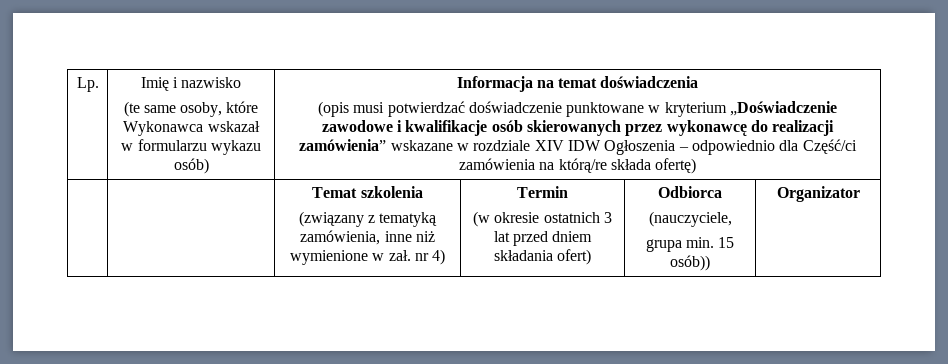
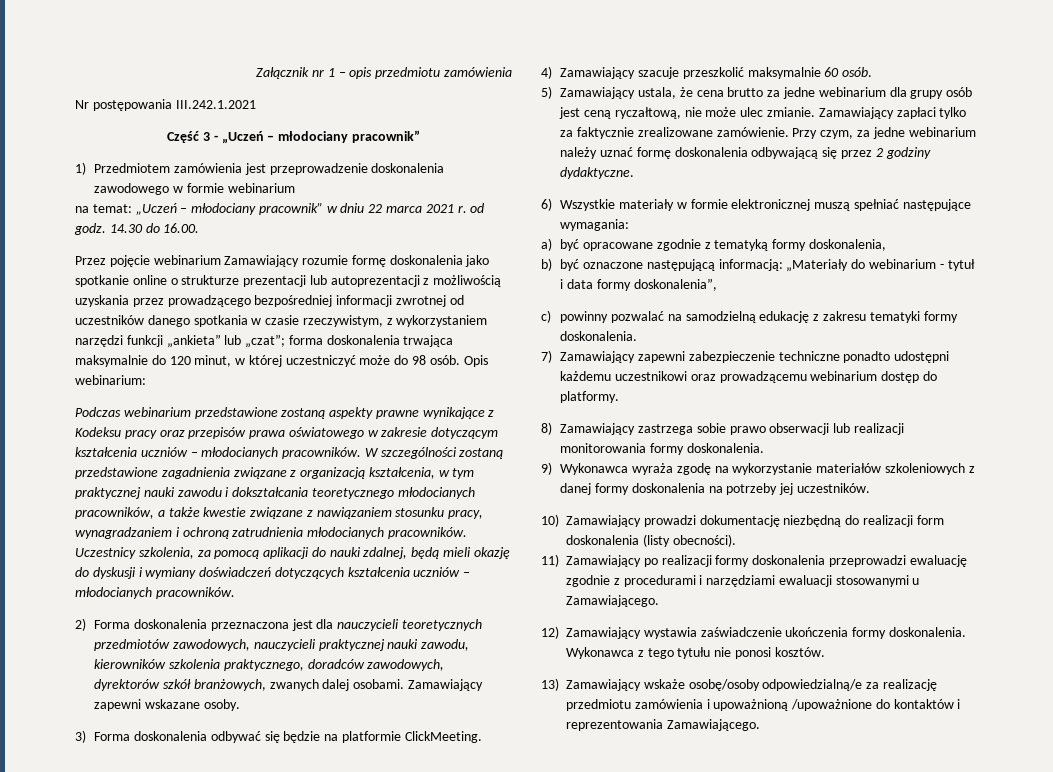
[76,77,99,92] [140,77,242,91] [123,101,259,117] [123,121,260,136] [121,139,261,155] [173,158,209,174] [456,76,699,92] [317,101,838,117] [321,120,835,136] [299,139,857,155] [458,158,697,174] [312,186,423,198] [298,211,438,227] [300,230,435,245] [289,249,446,265] [517,186,568,198] [473,211,612,227] [493,231,593,246] [493,249,592,265] [658,186,722,198] [648,211,732,227] [645,237,735,252] [670,255,710,271] [776,186,860,202] Lp. | Imię i nazwisko // (te same osoby, które Wykonawca wskazał w formularzu wykazu osób) | Informacja na temat doświadczenia // (opis musi potwierdzać doświadczenie punktowane w kryterium „Doświadczenie zawodowe i kwalifikacje osób skierowanych przez wykonawcę do realizacji zamówienia” wskazane w rozdziale XIV IDW Ogłoszenia – odpowiednio dla Część/ci zamówienia na którą/re składa ofertę) // | | Temat szkolenia // (związany z tematyką zamówienia, inne niż wymienione w zał. nr 4) | Termin // (w okresie ostatnich 3 lat przed dniem składania ofert) | Odbiorca // (nauczyciele, // grupa min. 15 osób)) | Organizator -> [256,67,512,79] [75,99,256,111] [167,130,420,144] [75,162,445,175] [94,183,295,195] [75,202,485,215] [74,223,200,235] [75,255,490,267] [75,275,502,287] [75,295,464,307] [75,315,488,327] [75,334,454,348] [75,355,488,367] [75,375,146,385] [75,407,495,419] [75,427,499,439] [75,447,504,459] [75,467,475,479] [75,487,475,499] [75,507,484,519] [75,527,467,539] [75,547,510,559] [75,567,471,579] [75,587,235,599] [75,618,483,631] [94,639,470,651] [94,659,445,671] [94,679,484,691] [94,699,240,711] [75,730,482,743] [541,66,873,79] [541,86,973,99] [559,107,967,119] [560,127,976,139] [560,147,931,159] [560,167,635,179] [541,198,971,211] [560,219,630,231] [541,238,887,251] [541,258,975,272] [560,278,717,291] [541,310,958,323] [560,331,638,341] [541,350,950,363] [560,371,938,383] [560,391,620,403] [541,422,905,435] [560,443,764,455] [541,462,975,475] [560,483,871,495] [541,514,944,527] [566,534,736,547] [541,554,967,567] [566,575,920,587] [566,595,659,607] [541,626,966,639] [566,647,825,659] [541,678,937,691] [566,699,961,711] [566,719,760,731] Załącznik nr 1 – opis przedmiotu zamówienia // Nr postępowania III.242.1.2021 // Część 3 - „Uczeń – młodociany pracownik” // 1) Przedmiotem zamówienia jest przeprowadzenie doskonalenia zawodowego w formie webinarium // na temat: „Uczeń – młodociany pracownik” w dniu 22 marca 2021 r. od godz. 14.30 do 16.00. // Przez pojęcie webinarium Zamawiający rozumie formę doskonalenia jako spotkanie online o strukturze prezentacji lub autoprezentacji z możliwością uzyskania przez prowadzącego bezpośredniej informacji zwrotnej od uczestników danego spotkania w czasie rzeczywistym, z wykorzystaniem narzędzi funkcji „ankieta” lub „czat”; forma doskonalenia trwająca maksymalnie do 120 minut, w której uczestniczyć może do 98 osób. Opis webinarium: // Podczas webinarium przedstawione zostaną aspekty prawne wynikające z Kodeksu pracy oraz przepisów prawa oświatowego w zakresie dotyczącym kształcenia uczniów – młodocianych pracowników. W szczególności zostaną przedstawione zagadnienia związane z organizacją kształcenia, w tym praktycznej nauki zawodu i dokształcania teoretycznego młodocianych pracowników, a także kwestie związane z nawiązaniem stosunku pracy, wynagradzaniem i ochroną zatrudnienia młodocianych pracowników. Uczestnicy szkolenia, za pomocą aplikacji do nauki zdalnej, będą mieli okazję do dyskusji i wymiany doświadczeń dotyczących kształcenia uczniów – młodocianych pracowników. // 2) Forma doskonalenia przeznaczona jest dla nauczycieli teoretycznych przedmiotów zawodowych, nauczycieli praktycznej nauki zawodu, kierowników szkolenia praktycznego, doradców zawodowych, dyrektorów szkół branżowych, zwanych dalej osobami. Zamawiający zapewni wskazane osoby. // 3) Forma doskonalenia odbywać się będzie na platformie ClickMeeting. // 4) Zamawiający szacuje przeszkolić maksymalnie 60 osób. // 5) Zamawiający ustala, że cena brutto za jedne webinarium dla grupy osób jest ceną ryczałtową, nie może ulec zmianie. Zamawiający zapłaci tylko za faktycznie zrealizowane zamówienie. Przy czym, za jedne webinarium należy uznać formę doskonalenia odbywającą się przez 2 godziny dydaktyczne. // 6) Wszystkie materiały w formie elektronicznej muszą spełniać następujące wymagania: // a) być opracowane zgodnie z tematyką formy doskonalenia, // b) być oznaczone następującą informacją: „Materiały do webinarium - tytuł i data formy doskonalenia”, // c) powinny pozwalać na samodzielną edukację z zakresu tematyki formy doskonalenia. // 7) Zamawiający zapewni zabezpieczenie techniczne ponadto udostępni każdemu uczestnikowi oraz prowadzącemu webinarium dostęp do platformy. // 8) Zamawiający zastrzega sobie prawo obserwacji lub realizacji monitorowania formy doskonalenia. // 9) Wykonawca wyraża zgodę na wykorzystanie materiałów szkoleniowych z danej formy doskonalenia na potrzeby jej uczestników. // 10) Zamawiający prowadzi dokumentację niezbędną do realizacji form doskonalenia (listy obecności). // 11) Zamawiający po realizacji formy doskonalenia przeprowadzi ewaluację zgodnie z procedurami i narzędziami ewaluacji stosowanymi u Zamawiającego. // 12) Zamawiający wystawia zaświadczenie ukończenia formy doskonalenia. Wykonawca z tego tytułu nie ponosi kosztów. // 13) Zamawiający wskaże osobę/osoby odpowiedzialną/e za realizację przedmiotu zamówienia i upoważnioną /upoważnione do kontaktów i reprezentowania Zamawiającego.

